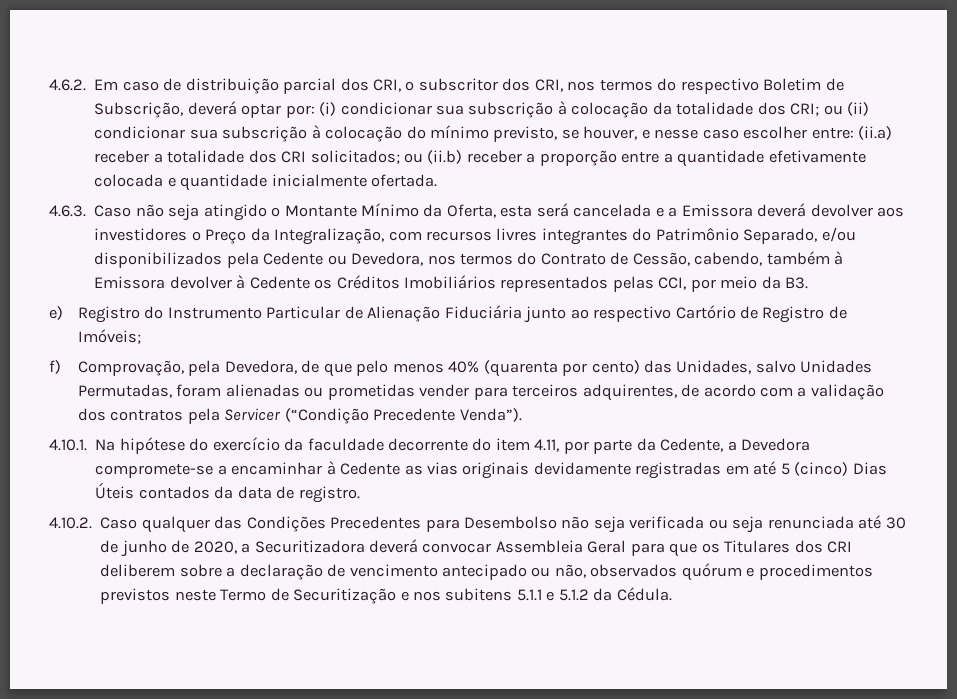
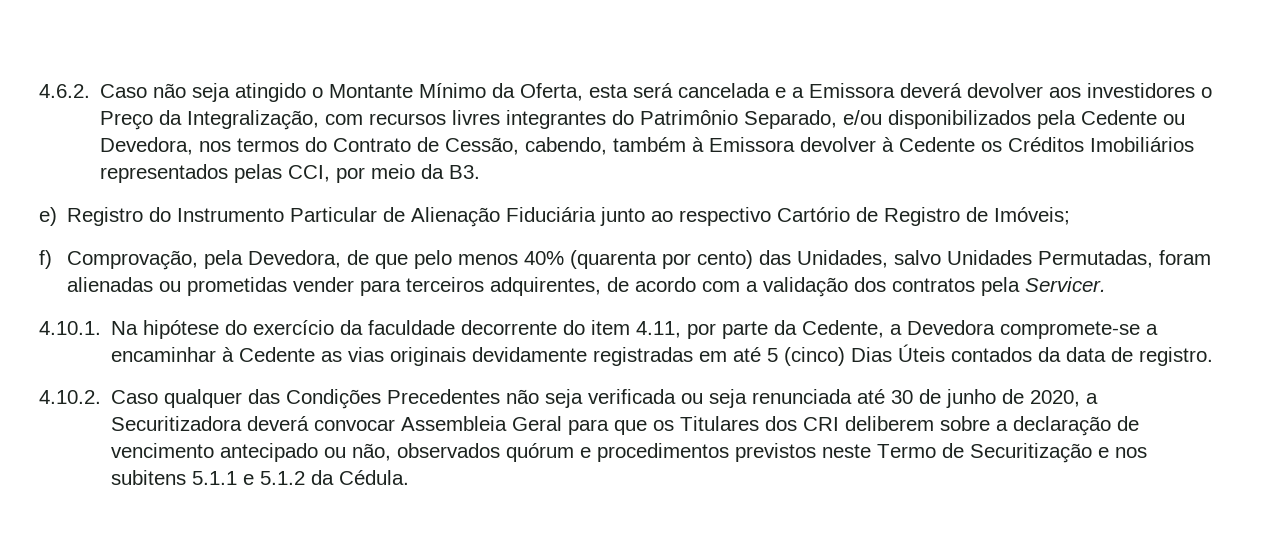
[94,78,844,94] [94,101,870,118] [94,125,893,142] [94,150,866,167] [94,174,438,191] [49,205,86,217] Em caso de distribuição parcial dos CRI, o subscritor dos CRI, nos termos do respectivo Boletim de Subscrição, deverá optar por: (i) condicionar sua subscrição à colocação da totalidade dos CRI; ou (ii) condicionar sua subscrição à colocação do mínimo previsto, se houver, e nesse caso escolher entre: (ii.a) receber a totalidade dos CRI solicitados; ou (ii.b) receber a proporção entre a quantidade efetivamente colocada e quantidade inicialmente ofertada. // 4.6.3. -> (90, 91) none
[224,408,522,424] Servicer (“Condição Precedente Venda”). -> [1024,277,1106,292] Servicer.
[425,516,557,532] para Desembolso -> (501, 396) none

